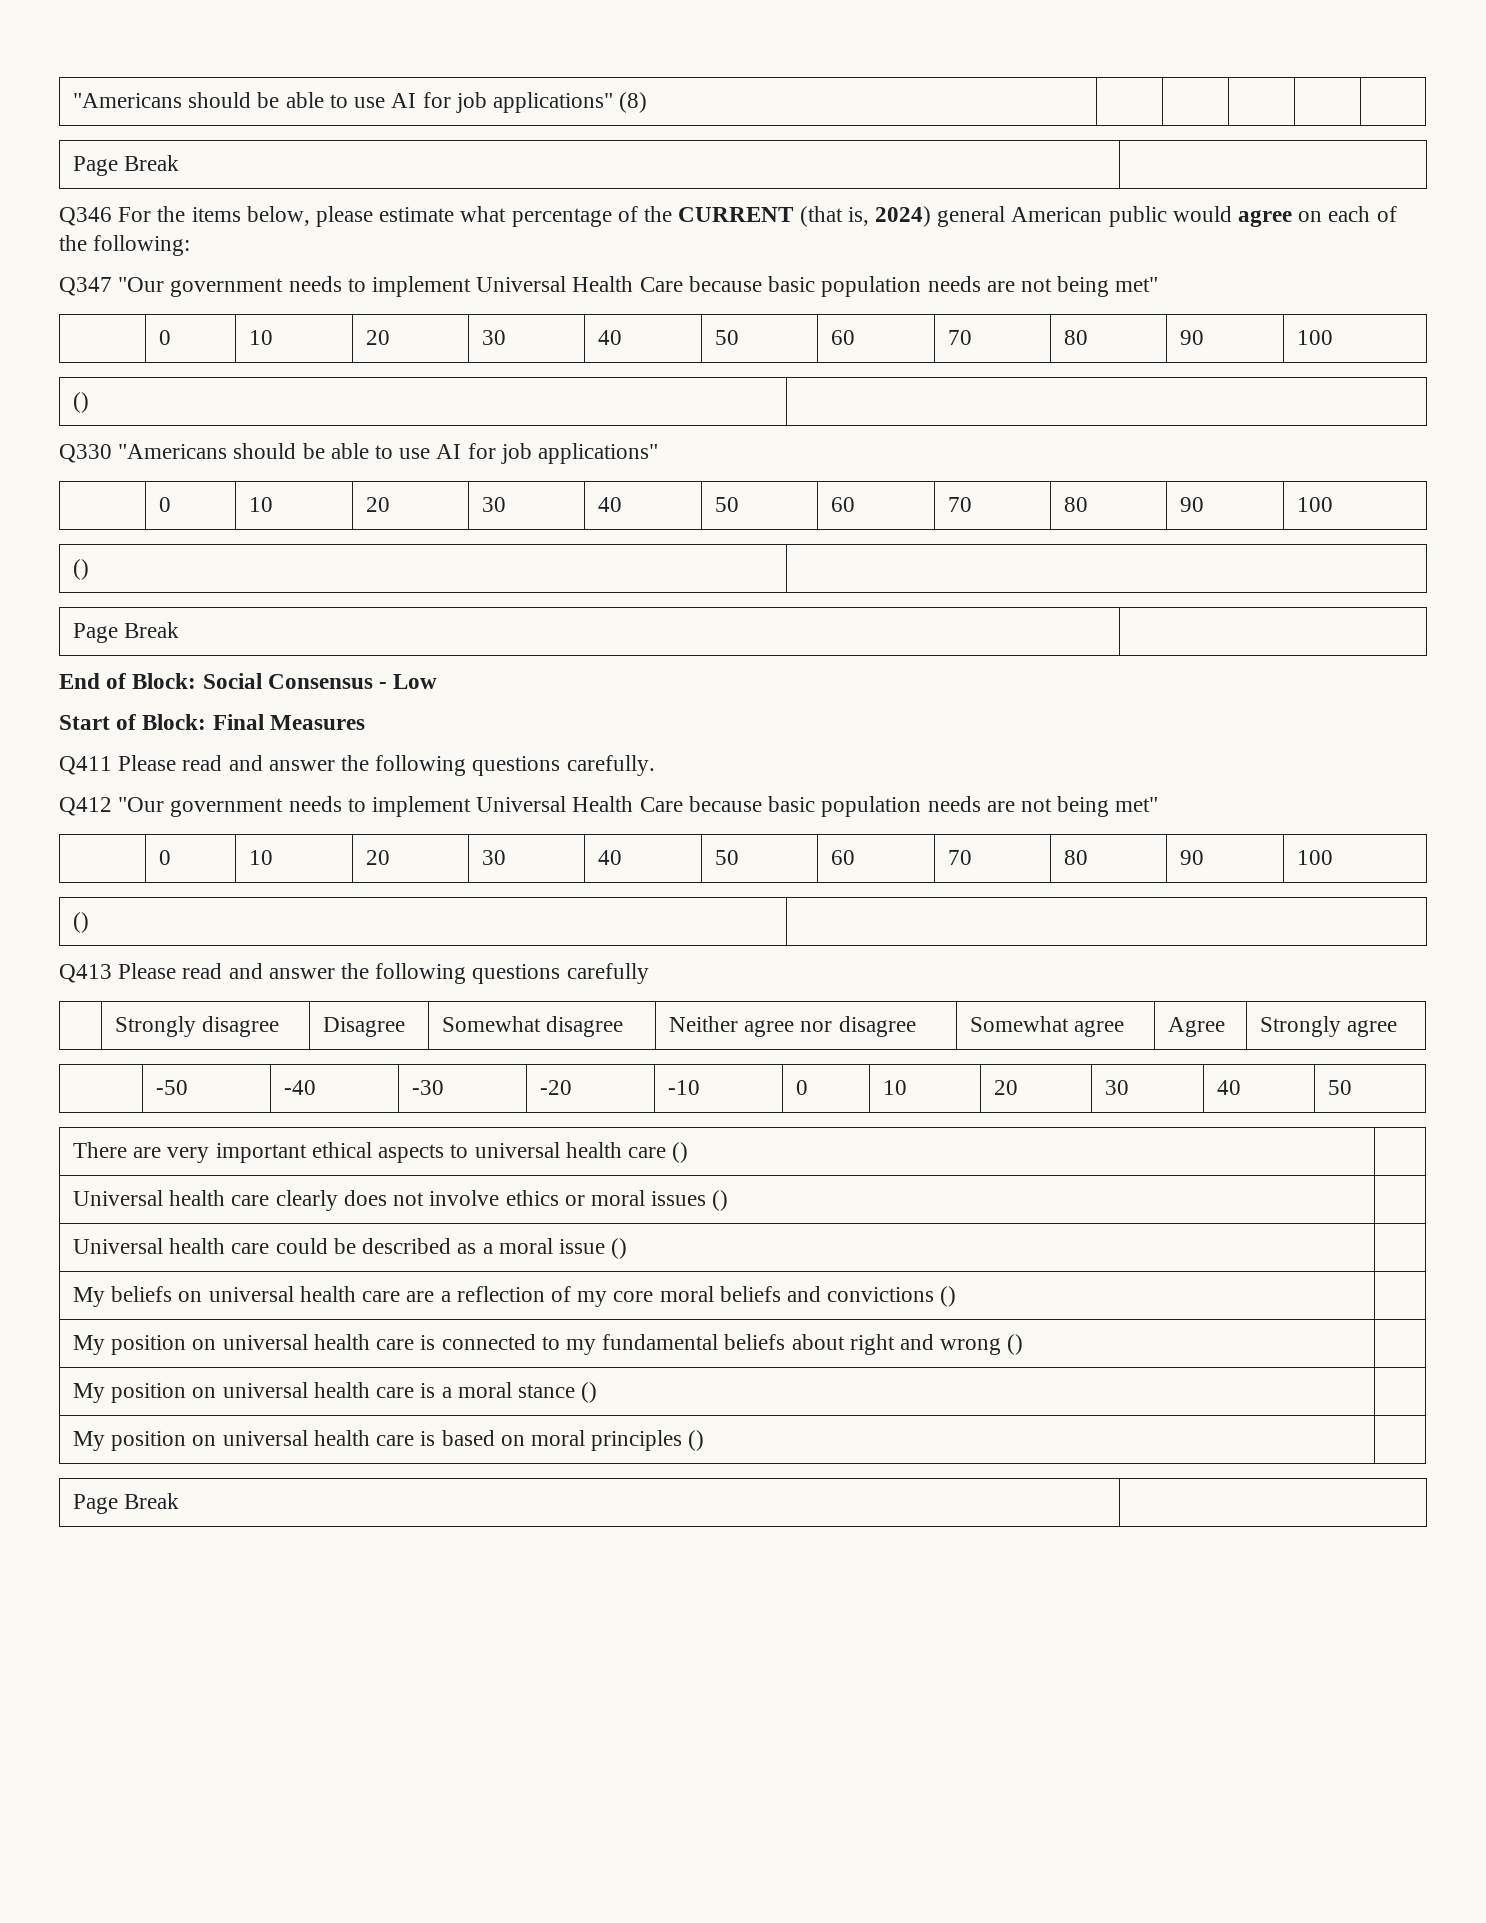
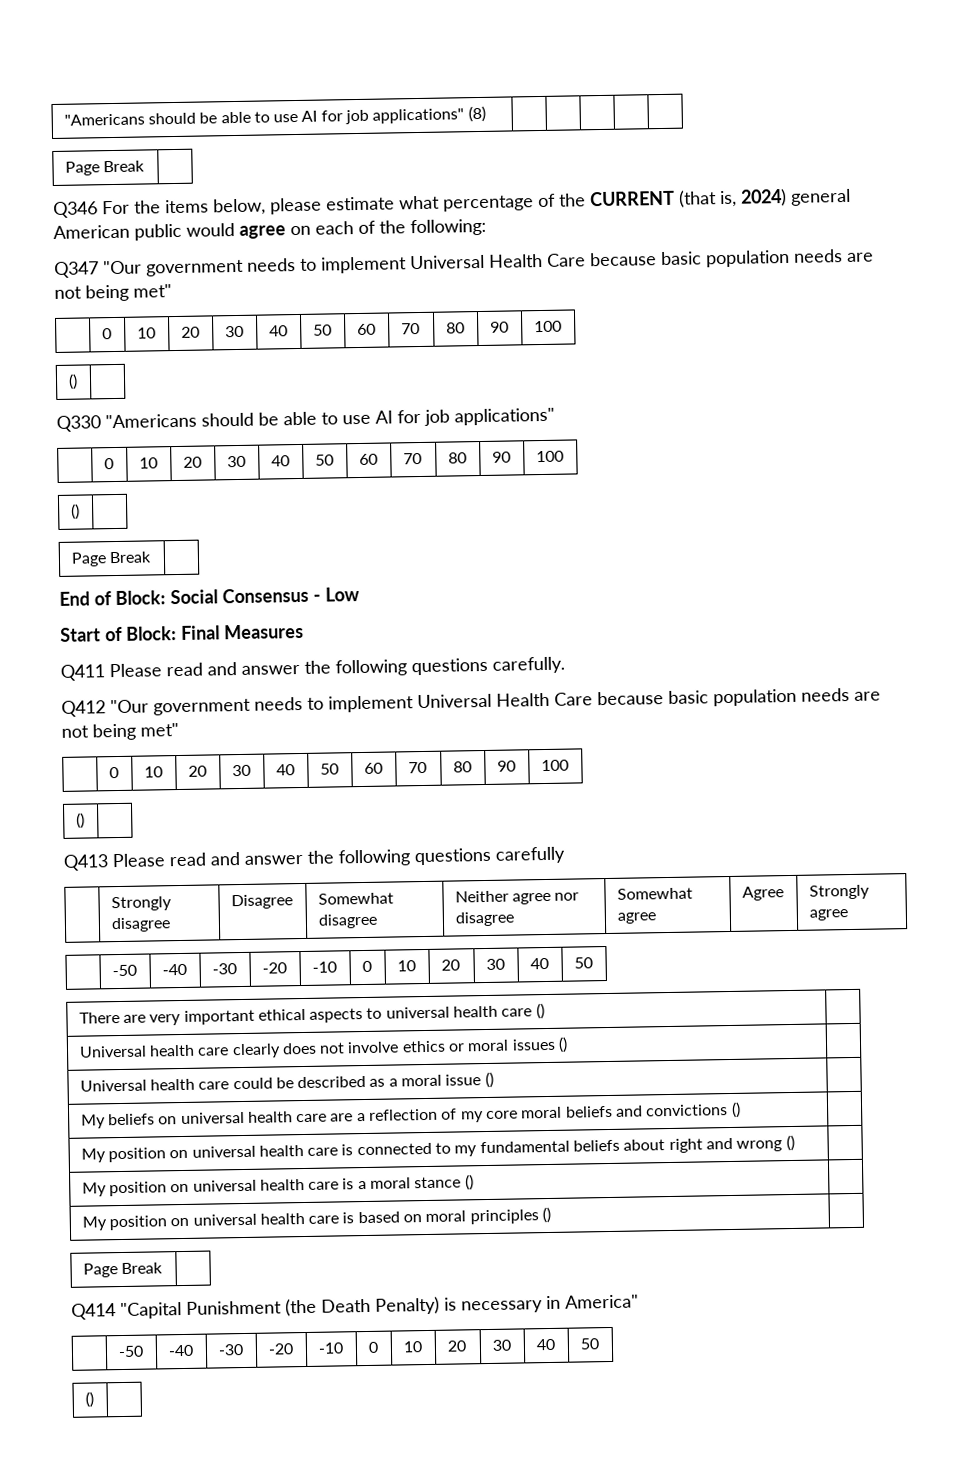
(180, 1501) none -> [71,1294,639,1320] [117,1345,144,1358] [167,1344,194,1357] [217,1344,244,1356] [267,1343,294,1355] [317,1342,344,1354] [367,1341,379,1353] [402,1341,423,1353] [446,1340,467,1352] [491,1339,511,1351] [535,1338,555,1351] [579,1338,599,1350] [84,1391,94,1408] // Q414 "Capital Punishment (the Death Penalty) is necessary in America" // | -50 | -40 | -30 | -20 | -10 | 0 | 10 | 20 | 30 | 40 | 50 // () |

